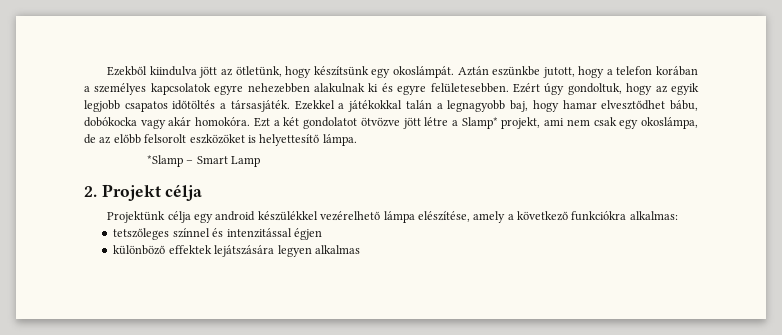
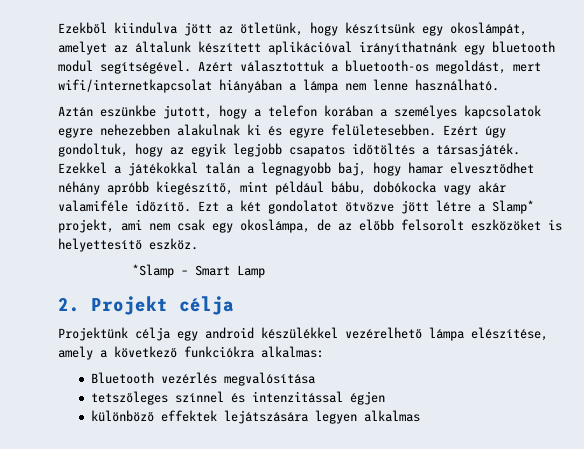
[392,66,454,78] okoslámpát. -> [450,22,527,36] [58,41,555,55] [58,60,541,74] [58,79,499,93] okoslámpát, amelyet az általunk készített aplikációval irányíthatnánk egy bluetooth modul segítségével. Azért választottuk a bluetooth-os megoldást, mert wifi/internetkapcsolat hiányában a lámpa nem lenne használható. //
(666, 105) none -> [58,181,324,195] néhány apróbb kiegészítő, mint például
[195,117,251,126] homokóra. -> [58,200,191,212] valamiféle időzítő.
[322,134,357,146] lámpa. -> [149,238,198,250] eszköz.
(678, 215) none -> [90,372,315,386] // Bluetooth vezérlés megvalósítása

